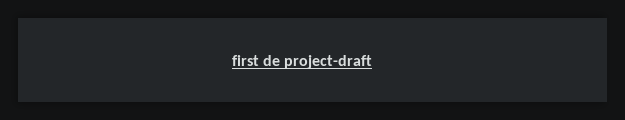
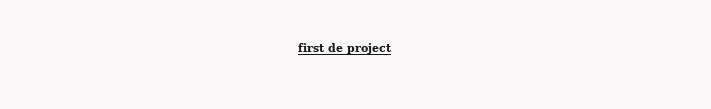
[284,55,373,69] project-draft -> [347,43,392,54] project

